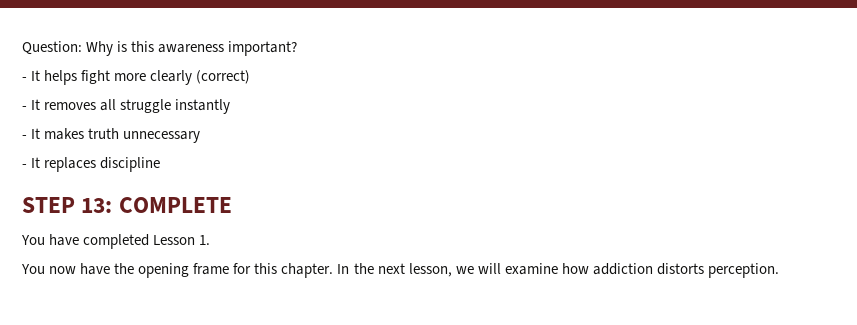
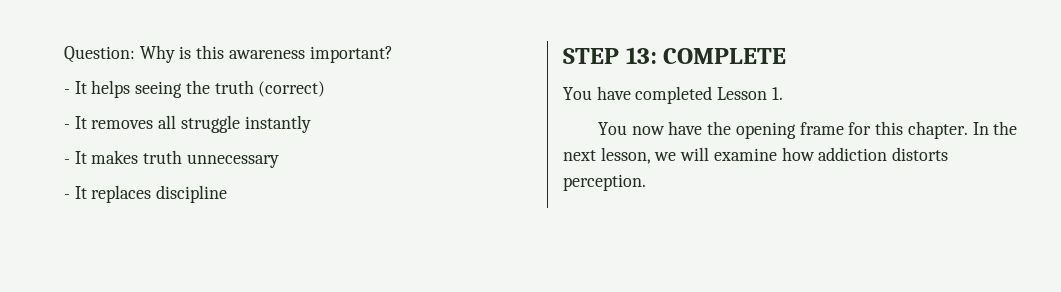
[81,70,193,85] fight more clearly -> [135,80,254,98] seeing the truth

